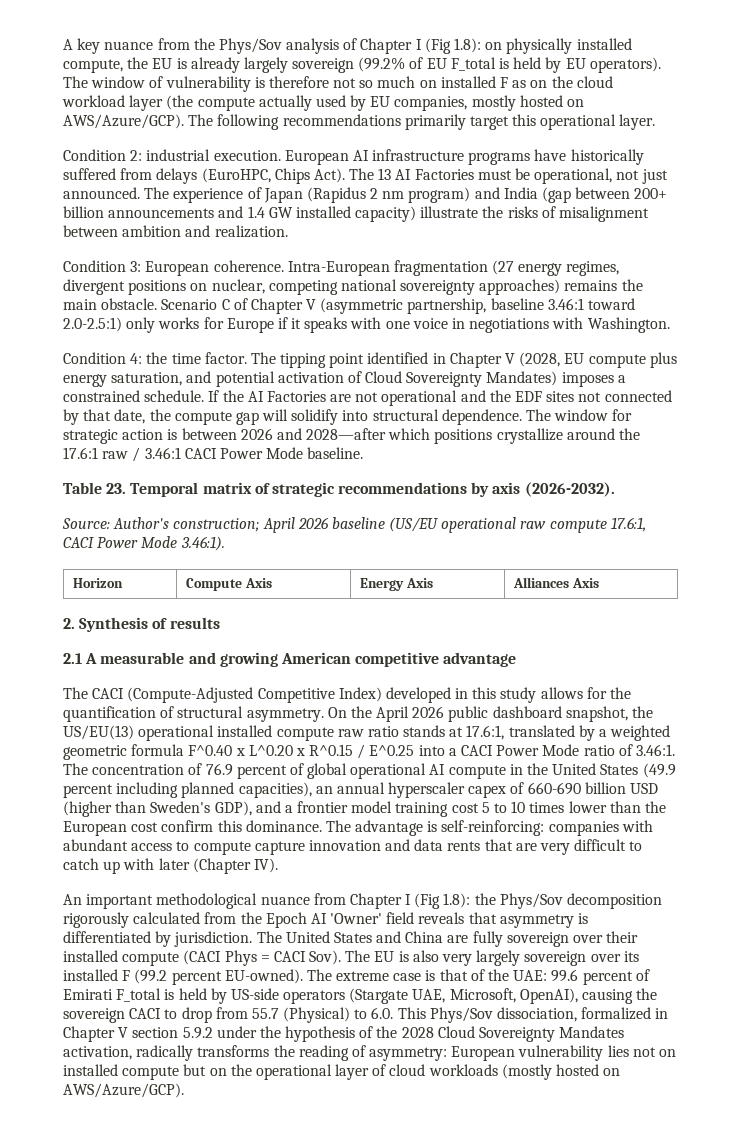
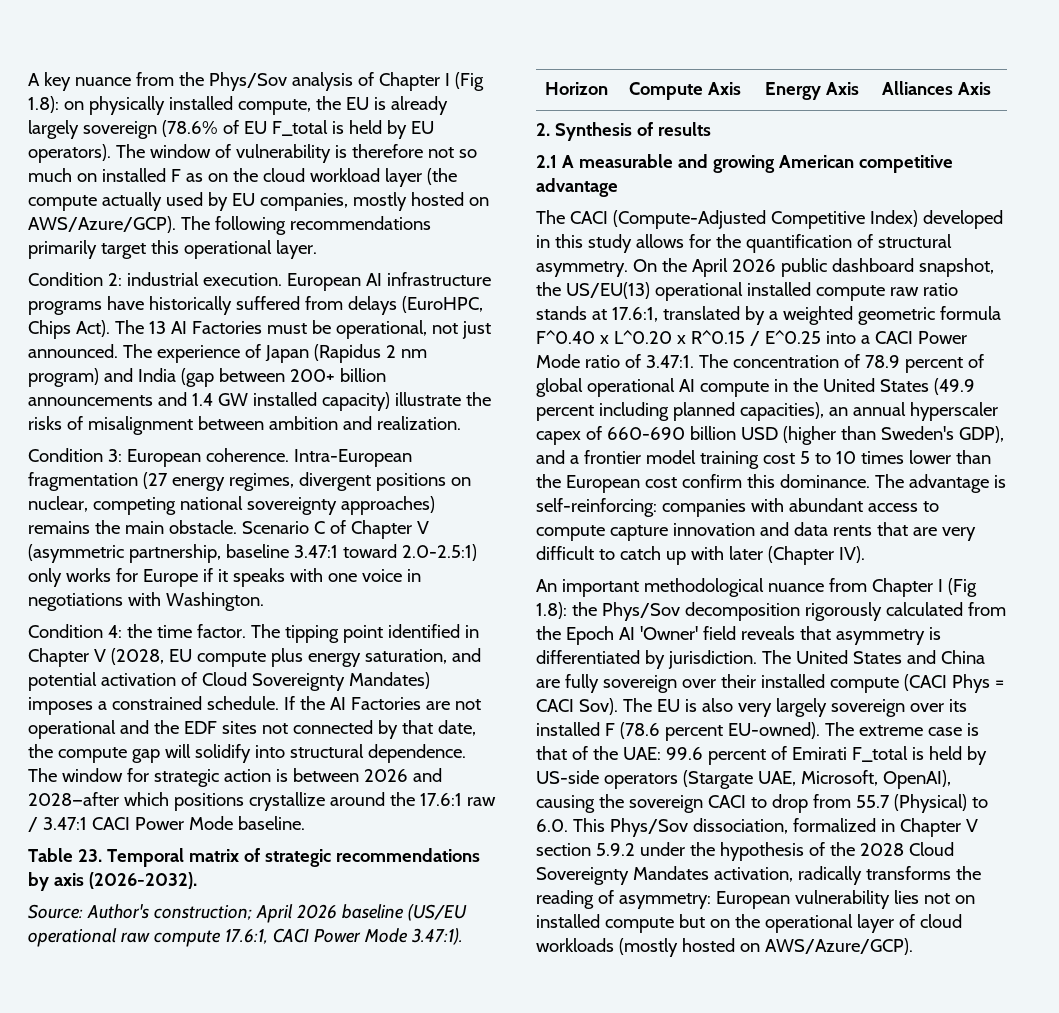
[358,57,406,72] (99.2% -> [161,120,218,137] (78.6%
[547,298,584,310] 3.46:1 -> [293,545,338,558] 3.47:1
[144,447,181,459] 3.46:1 -> [42,817,87,830] 3.47:1
[180,536,225,551] 3.46:1). -> [410,928,463,945] 3.47:1).
[635,744,675,756] 3.46:1. -> [645,355,694,368] 3.47:1.
[205,763,233,776] 76.9 -> [864,355,900,368] 78.9
[134,969,168,984] (99.2 -> [619,722,660,739] (78.6

